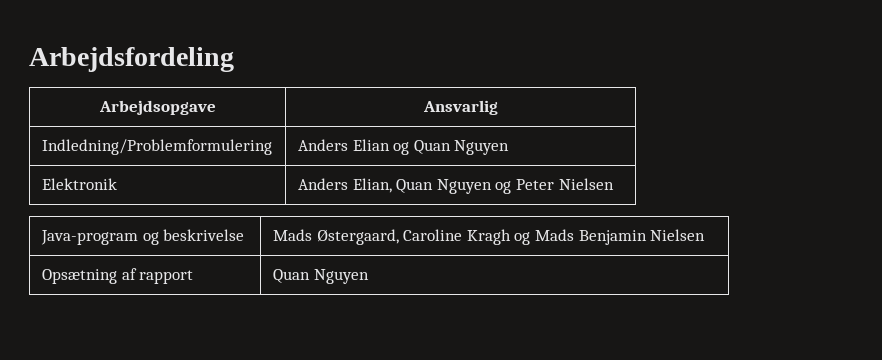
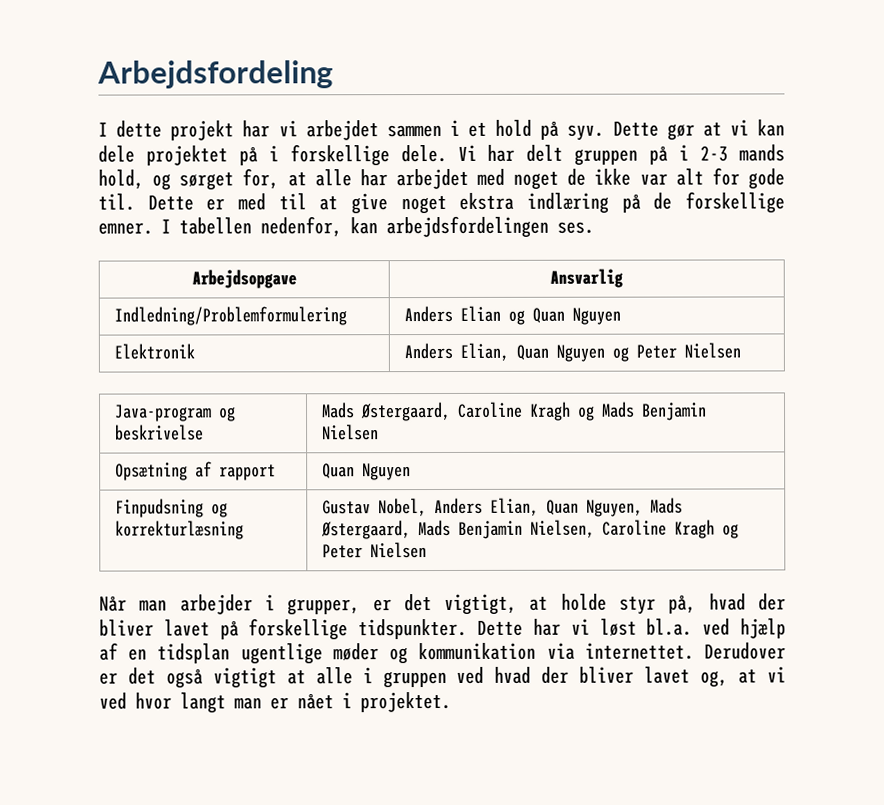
(234, 59) none -> [98,119,785,141] [98,144,785,167] [98,167,785,191] [98,191,785,215] [98,215,594,239] // I dette projekt har vi arbejdet sammen i et hold på syv. Dette gør at vi kan dele projektet på i forskellige dele. Vi har delt gruppen på i 2-3 mands hold, og sørget for, at alle har arbejdet med noget de ikke var alt for gode til. Dette er med til at give noget ekstra indlæring på de forskellige emner. I tabellen nedenfor, kan arbejdsfordelingen ses.
(369, 276) none -> [114,498,228,518] [114,520,244,540] [321,497,683,517] [320,519,739,540] [321,542,427,559] [99,593,786,616] [99,618,787,641] [99,642,786,665] [99,666,786,689] [99,691,451,714] // Finpudsning og korrekturlæsning | Gustav Nobel, Anders Elian, Quan Nguyen, Mads Østergaard, Mads Benjamin Nielsen, Caroline Kragh og Peter Nielsen // Når man arbejder i grupper, er det vigtigt, at holde styr på, hvad der bliver lavet på forskellige tidspunkter. Dette har vi løst bl.a. ved hjælp af en tidsplan ugentlige møder og kommunikation via internettet. Derudover er det også vigtigt at alle i gruppen ved hvad der bliver lavet og, at vi ved hvor langt man er nået i projektet.

